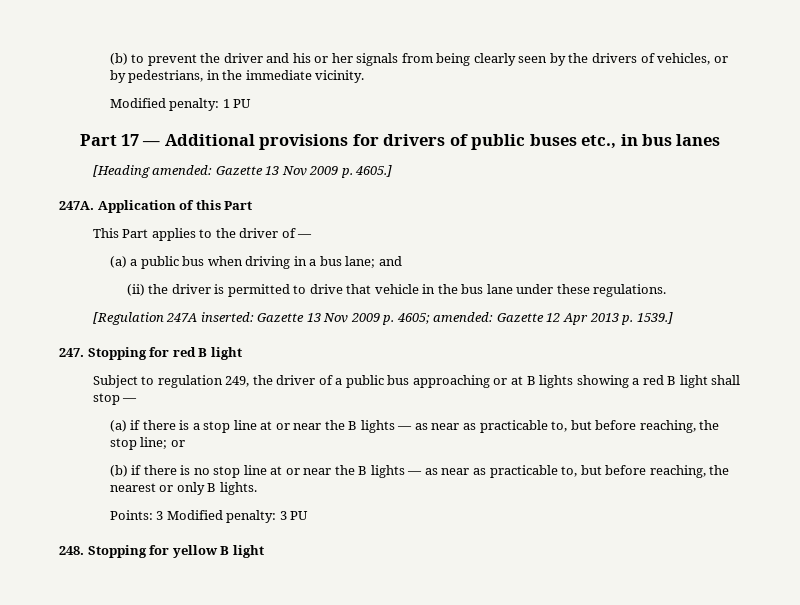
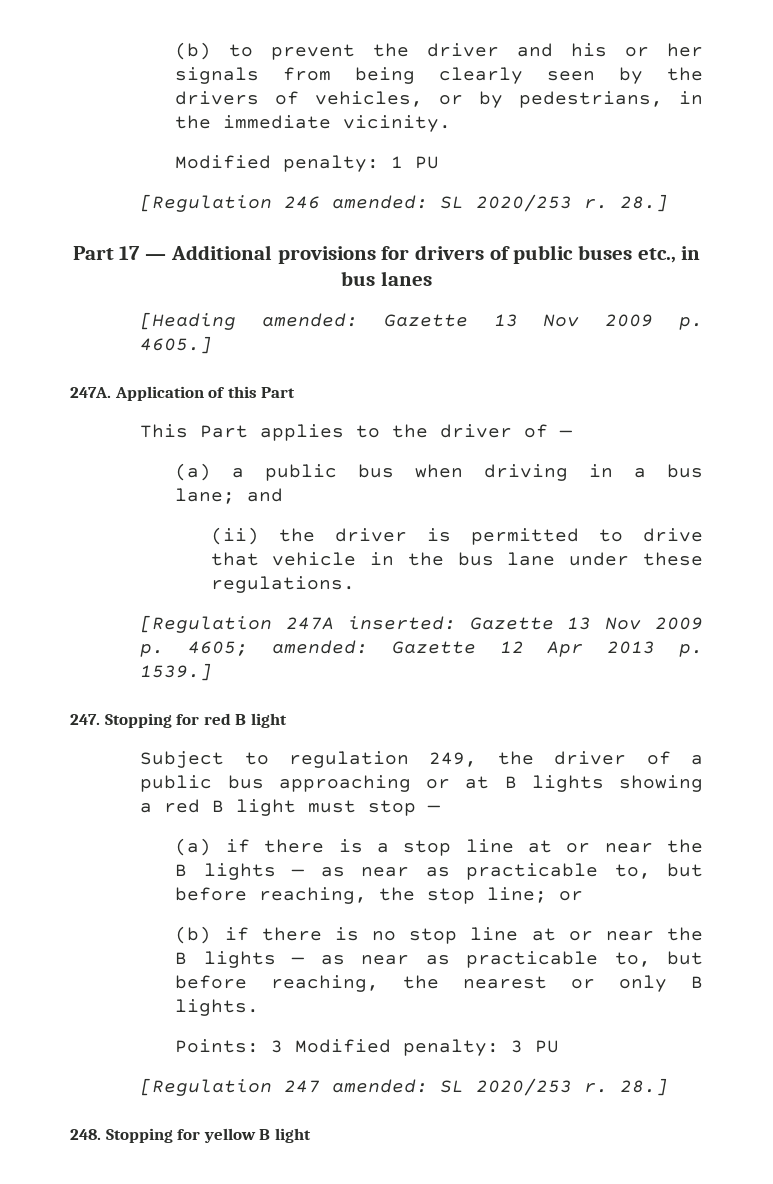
(252, 103) none -> [140,194,669,212] // [Regulation 246 amended: SL 2020/253 r. 28.]
[711,375,741,385] shall -> [308,800,357,813] must
(309, 515) none -> [140,1078,669,1096] // [Regulation 247 amended: SL 2020/253 r. 28.]

